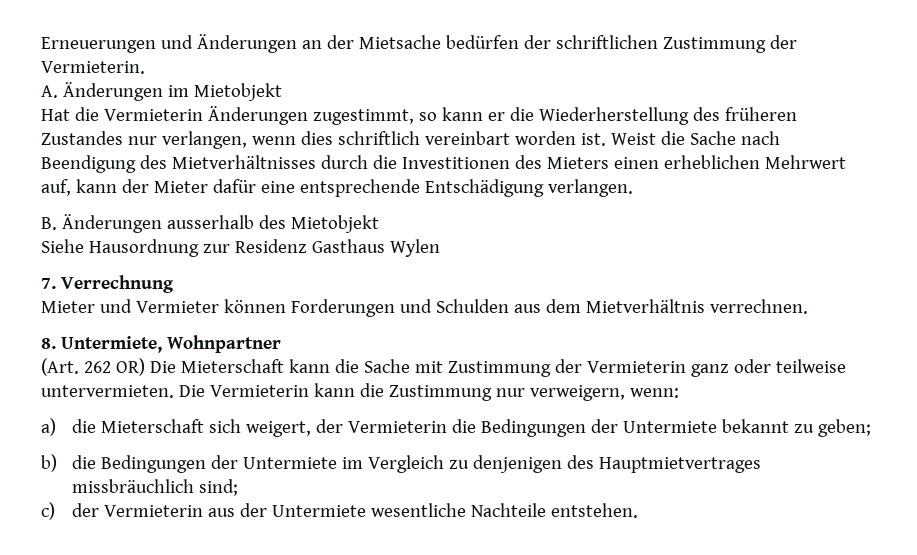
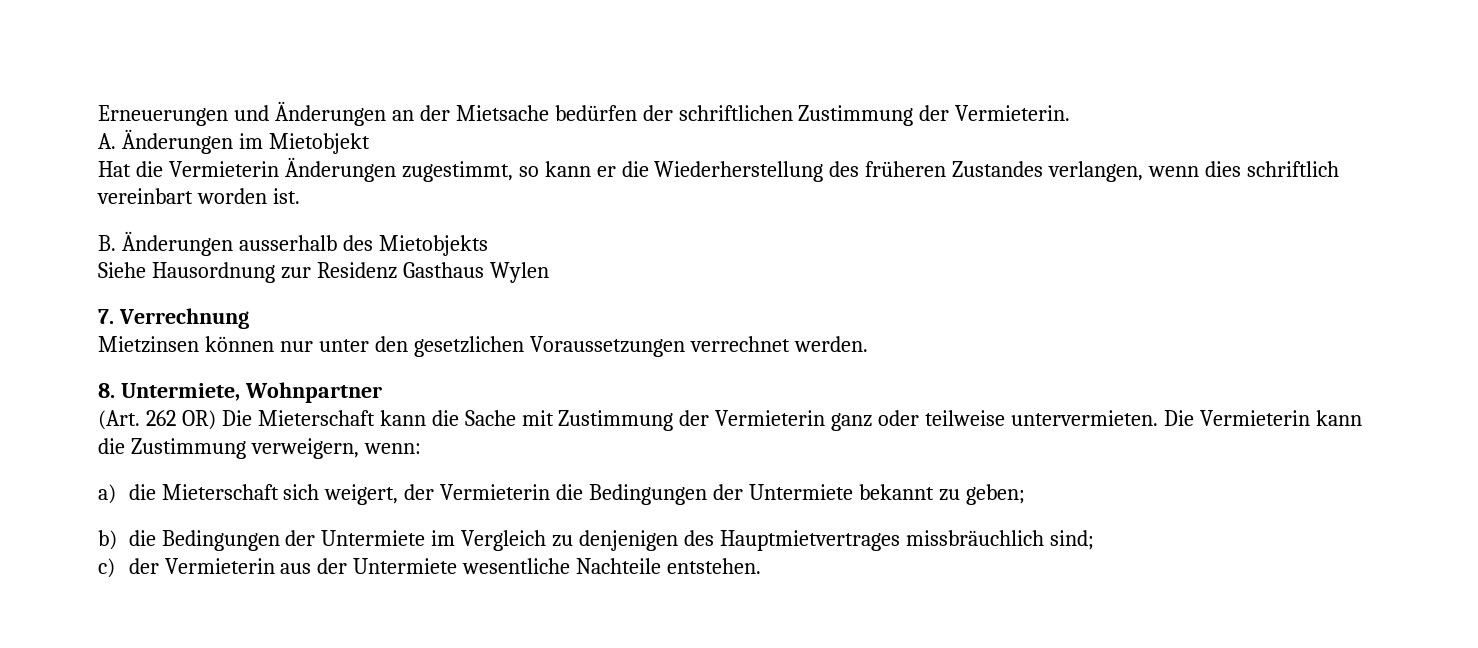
[127,136,157,145] nur -> (1044, 169) none
[610,131,780,145] [41,155,846,173] [41,179,633,197] Weist die Sache nach Beendigung des Mietverhältnisses durch die Investitionen des Mieters einen erheblichen Mehrwert auf, kann der Mieter dafür eine entsprechende Entschädigung verlangen. -> (300, 196) none
[290,215,379,233] Mietobjekt -> [378,235,488,256] Mietobjekts
[41,299,808,317] Mieter und Vermieter können Forderungen und Schulden aus dem Mietverhältnis verrechnen. -> [98,336,868,357] Mietzinsen können nur unter den gesetzlichen Voraussetzungen verrechnet werden.
[495,388,525,397] nur -> (246, 448) none

